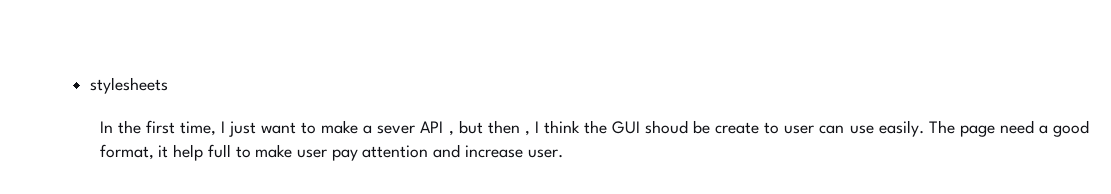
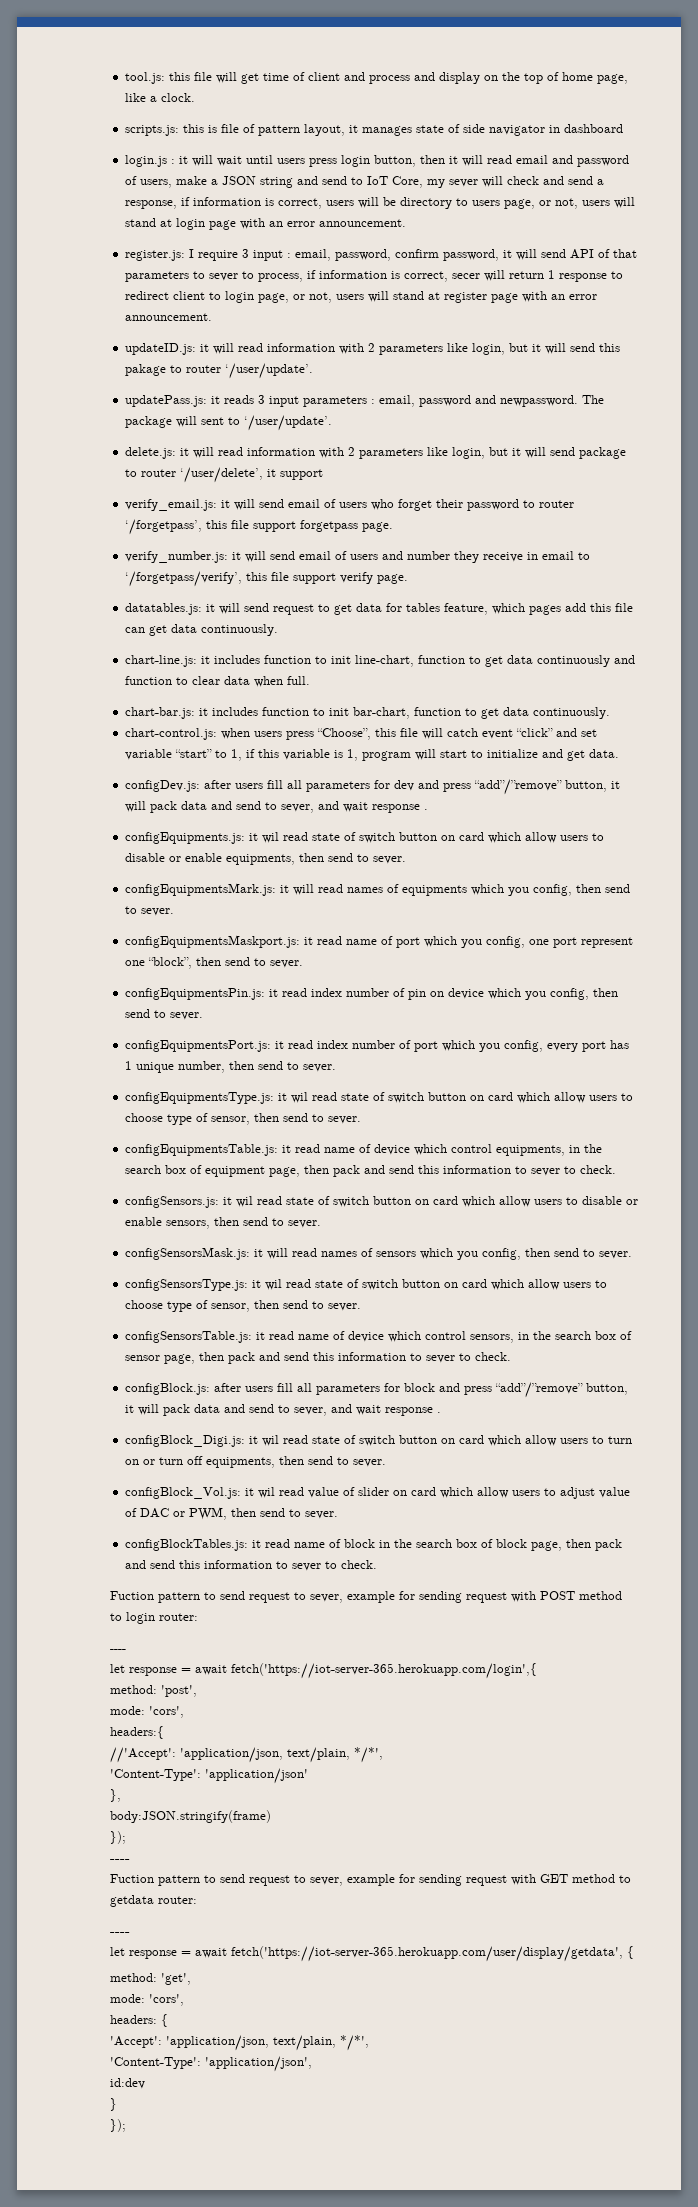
[90,77,169,94] [99,120,1090,137] [99,144,563,161] stylesheets // In the first time, I just want to make a sever API , but then , I think the GUI shoud be create to user can use easily. The page need a good format, it help full to make user pay attention and increase user. -> [124,72,628,84] [124,93,195,102] [124,124,623,136] [124,155,629,167] [124,176,604,188] [124,197,635,209] [124,218,406,230] [124,249,637,261] [124,270,623,282] [124,291,597,303] [124,313,212,321] [124,343,620,355] [124,363,313,379] [124,395,604,407] [124,415,332,431] [124,447,626,459] [124,467,323,483] [124,499,574,511] [124,519,393,535] [124,551,590,563] [124,571,408,587] [124,603,633,615] [124,624,278,636] [124,655,635,667] [124,676,310,687] [124,707,610,719] [124,728,597,740] [124,749,619,761] [124,779,620,795] [124,801,428,813] [124,832,604,844] [124,853,406,865] [124,883,630,896] [124,906,174,916] [124,935,633,948] [124,957,303,969] [124,988,618,1000] [124,1009,203,1020] [124,1040,629,1052] [124,1061,336,1073] [124,1092,633,1104] [124,1113,361,1125] [124,1144,602,1156] [124,1165,616,1177] [124,1196,638,1208] [124,1217,321,1229] [124,1247,632,1260] [124,1279,607,1291] [124,1300,361,1312] [124,1331,632,1343] [124,1352,511,1364] [124,1382,628,1398] [124,1404,441,1416] [124,1435,632,1447] [124,1456,386,1468] [124,1487,630,1499] [124,1507,338,1520] [124,1539,622,1551] [124,1560,377,1571] [110,1591,623,1603] [110,1612,199,1624] [110,1649,127,1652] [110,1663,538,1679] [110,1685,198,1697] [110,1706,185,1718] [110,1726,165,1739] [110,1747,384,1763] [110,1768,309,1784] [110,1789,122,1802] [110,1810,272,1823] [110,1831,127,1844] [110,1859,131,1862] [110,1874,632,1886] [110,1895,198,1907] [110,1932,131,1935] [110,1946,635,1962] [110,1973,192,1985] [110,1994,185,2006] [110,2014,169,2027] [110,2035,370,2051] [110,2056,313,2072] [110,2078,146,2089] [110,2098,118,2111] [110,2119,127,2132] tool.js: this file will get time of client and process and display on the top of home page, like a clock. // scripts.js: this is file of pattern layout, it manages state of side navigator in dashboard // login.js : it will wait until users press login button, then it will read email and password of users, make a JSON string and send to IoT Core, my sever will check and send a response, if information is correct, users will be directory to users page, or not, users will stand at login page with an error announcement. // register.js: I require 3 input : email, password, confirm password, it will send API of that parameters to sever to process, if information is correct, secer will return 1 response to redirect client to login page, or not, users will stand at register page with an error announcement. // updateID.js: it will read information with 2 parameters like login, but it will send this pakage to router ‘/user/update’. // updatePass.js: it reads 3 input parameters : email, password and newpassword. The package will sent to ‘/user/update’. // delete.js: it will read information with 2 parameters like login, but it will send package to router ‘/user/delete’, it support // verify_email.js: it will send email of users who forget their password to router ‘/forgetpass’, this file support forgetpass page. // verify_number.js: it will send email of users and number they receive in email to ‘/forgetpass/verify’, this file support verify page. // datatables.js: it will send request to get data for tables feature, which pages add this file can get data continuously. // chart-line.js: it includes function to init line-chart, function to get data continuously and function to clear data when full. // chart-bar.js: it includes function to init bar-chart, function to get data continuously. // chart-control.js: when users press “Choose”, this file will catch event “click” and set variable “start” to 1, if this variable is 1, program will start to initialize and get data. // configDev.js: after users fill all parameters for dev and press “add”/”remove” button, it will pack data and send to sever, and wait response . // configEquipments.js: it wil read state of switch button on card which allow users to disable or enable equipments, then send to sever. // configEquipmentsMark.js: it will read names of equipments which you config, then send to sever. // configEquipmentsMaskport.js: it read name of port which you config, one port represent one “block”, then send to sever. // configEquipmentsPin.js: it read index number of pin on device which you config, then send to sever. // configEquipmentsPort.js: it read index number of port which you config, every port has 1 unique number, then send to sever. // configEquipmentsType.js: it wil read state of switch button on card which allow users to choose type of sensor, then send to sever. // configEquipmentsTable.js: it read name of device which control equipments, in the search box of equipment page, then pack and send this information to sever to check. // configSensors.js: it wil read state of switch button on card which allow users to disable or enable sensors, then send to sever. // configSensorsMask.js: it will read names of sensors which you config, then send to sever. // configSensorsType.js: it wil read state of switch button on card which allow users to choose type of sensor, then send to sever. // configSensorsTable.js: it read name of device which control sensors, in the search box of sensor page, then pack and send this information to sever to check. // configBlock.js: after users fill all parameters for block and press “add”/”remove” button, it will pack data and send to sever, and wait response . // configBlock_Digi.js: it wil read state of switch button on card which allow users to turn on or turn off equipments, then send to sever. // configBlock_Vol.js: it wil read value of slider on card which allow users to adjust value of DAC or PWM, then send to sever. // configBlockTables.js: it read name of block in the search box of block page, then pack and send this information to sever to check. // Fuction pattern to send request to sever, example for sending request with POST method to login router: // ---- // let response = await fetch('https://iot-server-365.herokuapp.com/login',{ // method: 'post', // mode: 'cors', // headers:{ // //'Accept': 'application/json, text/plain, */*', // 'Content-Type': 'application/json' // }, // body:JSON.stringify(frame) // }); // ---- // Fuction pattern to send request to sever, example for sending request with GET method to getdata router: // ---- // let response = await fetch('https://iot-server-365.herokuapp.com/user/display/getdata', { // method: 'get', // mode: 'cors', // headers: { // 'Accept': 'application/json, text/plain, */*', // 'Content-Type': 'application/json', // id:dev // } // });

